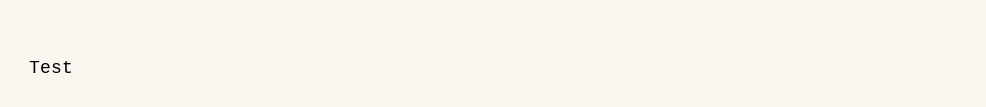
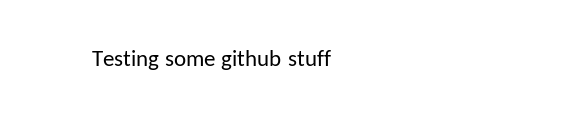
[29,61,73,73] Test -> [92,50,331,70] Testing some github stuff

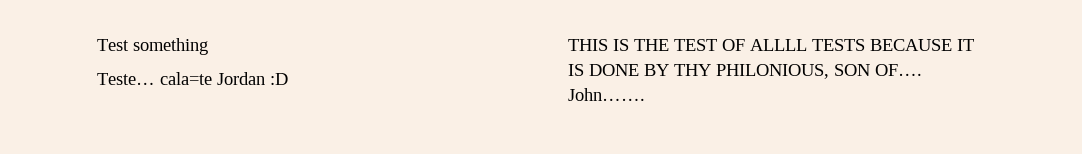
[92,50,331,70] Testing some github stuff -> [97,38,208,55] [97,72,288,85] [568,39,974,51] [568,64,922,79] [568,88,645,101] Test something // Teste… cala=te Jordan :D // THIS IS THE TEST OF ALLLL TESTS BECAUSE IT IS DONE BY THY PHILONIOUS, SON OF…. John…….

